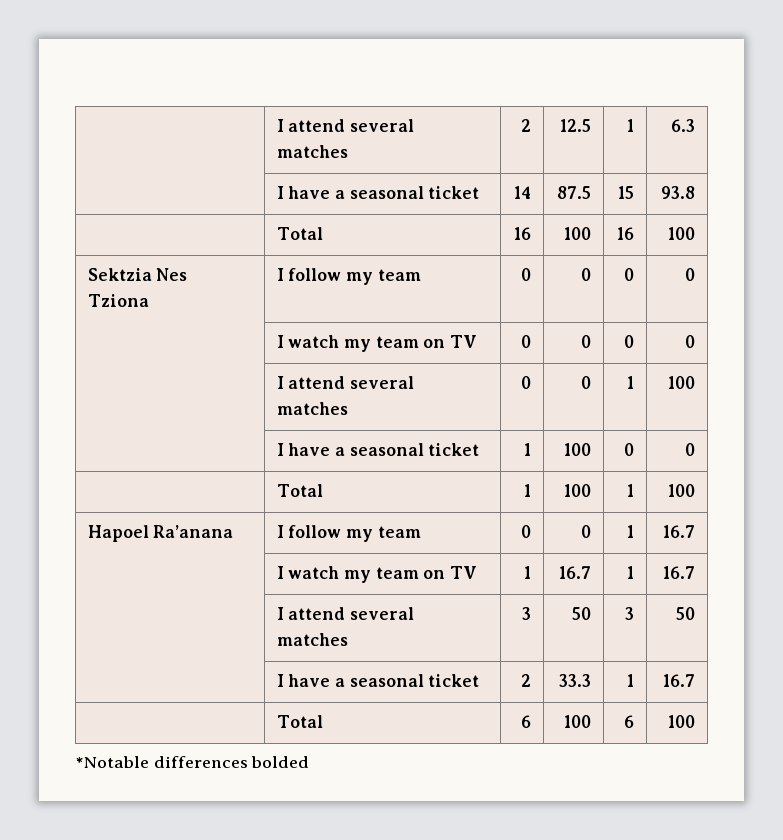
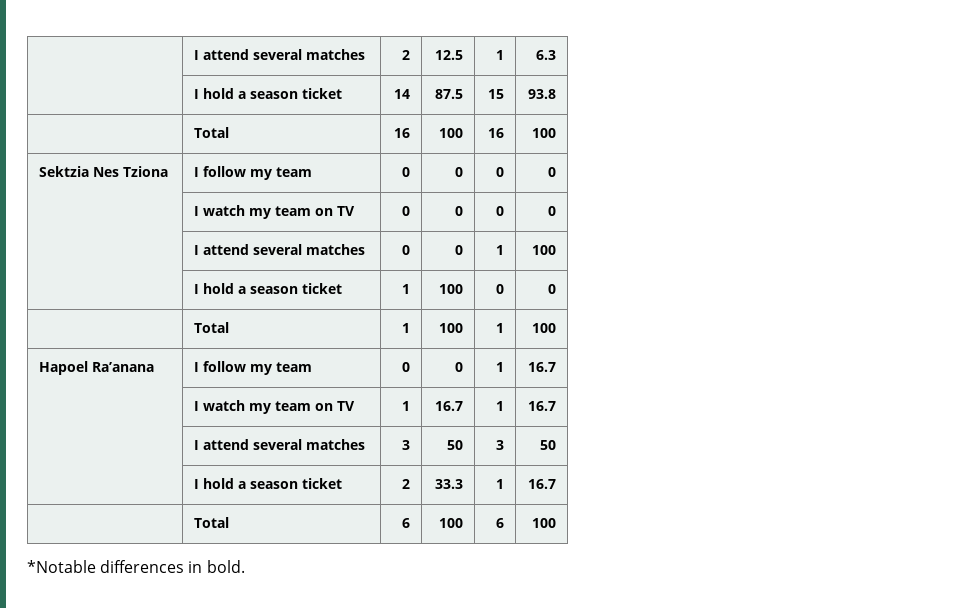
[288,186,424,199] have a seasonal -> [202,88,298,99] hold a season
[288,443,424,456] have a seasonal -> [202,283,298,294] hold a season
[288,674,424,687] have a seasonal -> [202,478,298,489] hold a season
[251,756,310,768] bolded -> [188,560,245,573] in bold.

